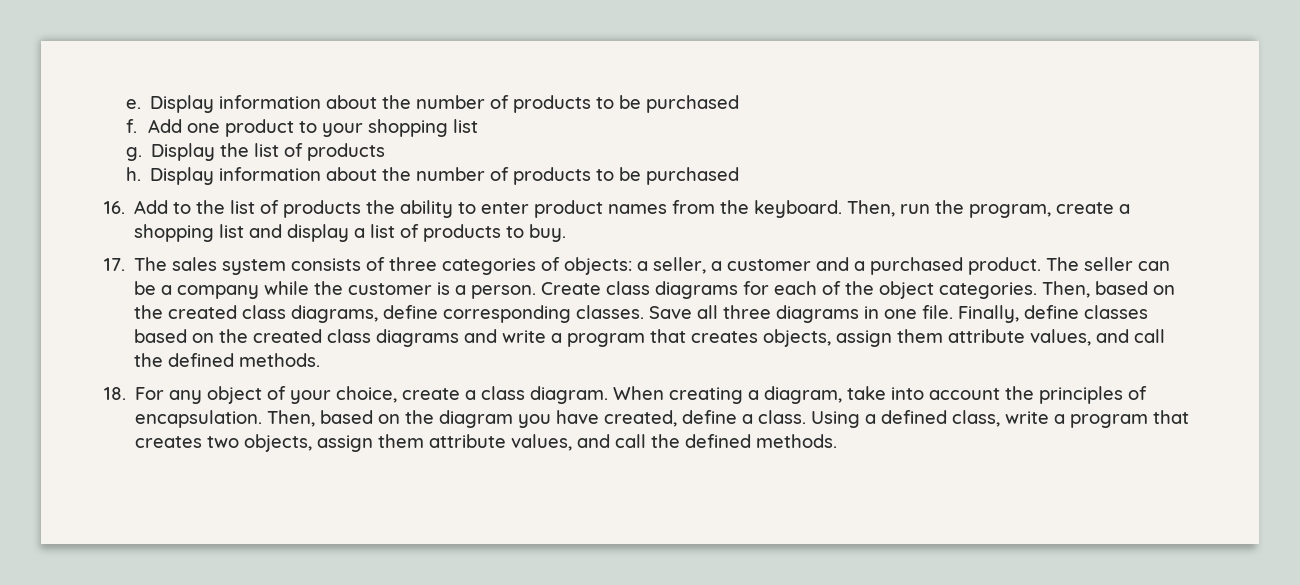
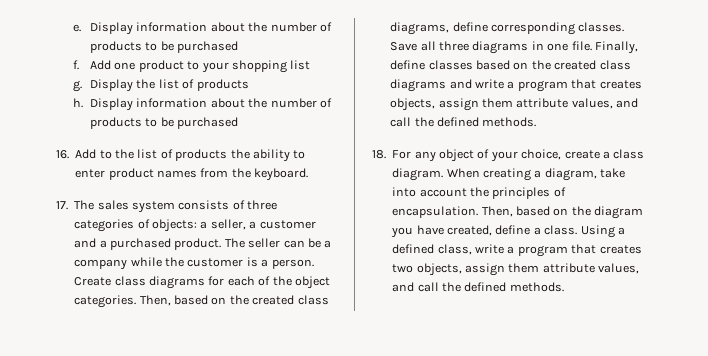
[847,200,1131,218] [134,224,567,242] Then, run the program, create a shopping list and display a list of products to buy. -> (309, 174) none

